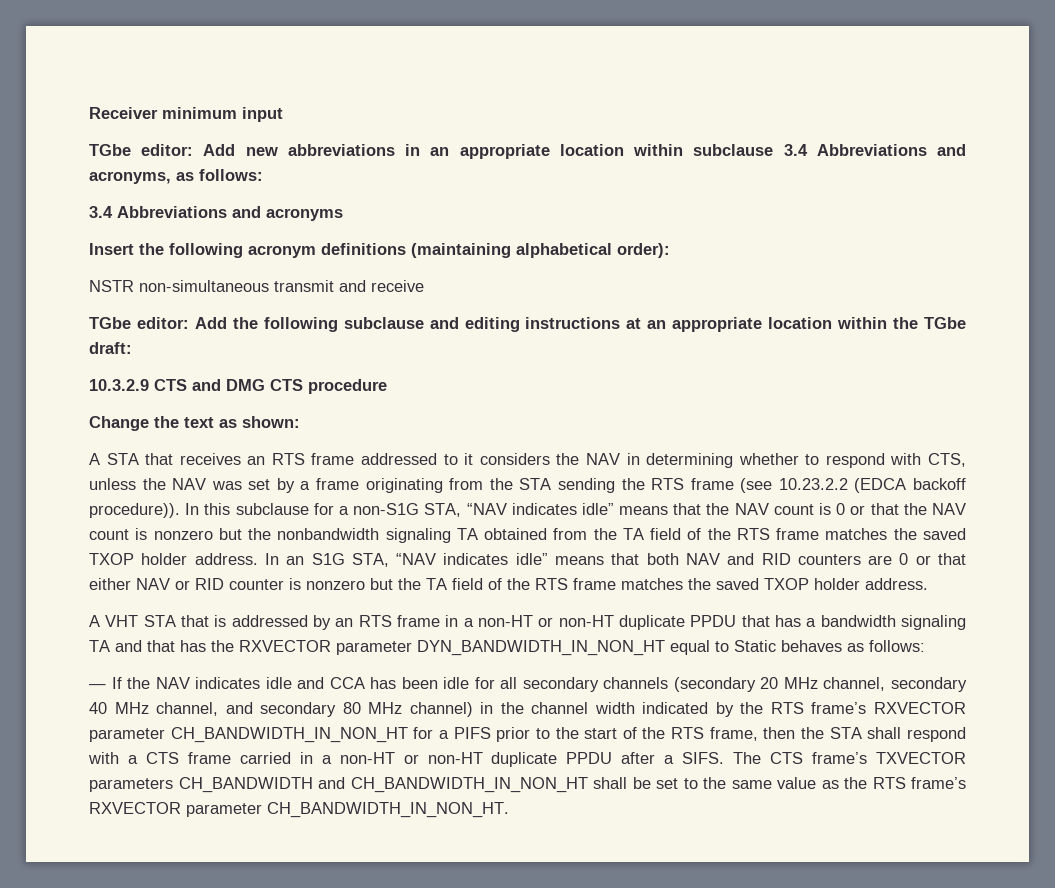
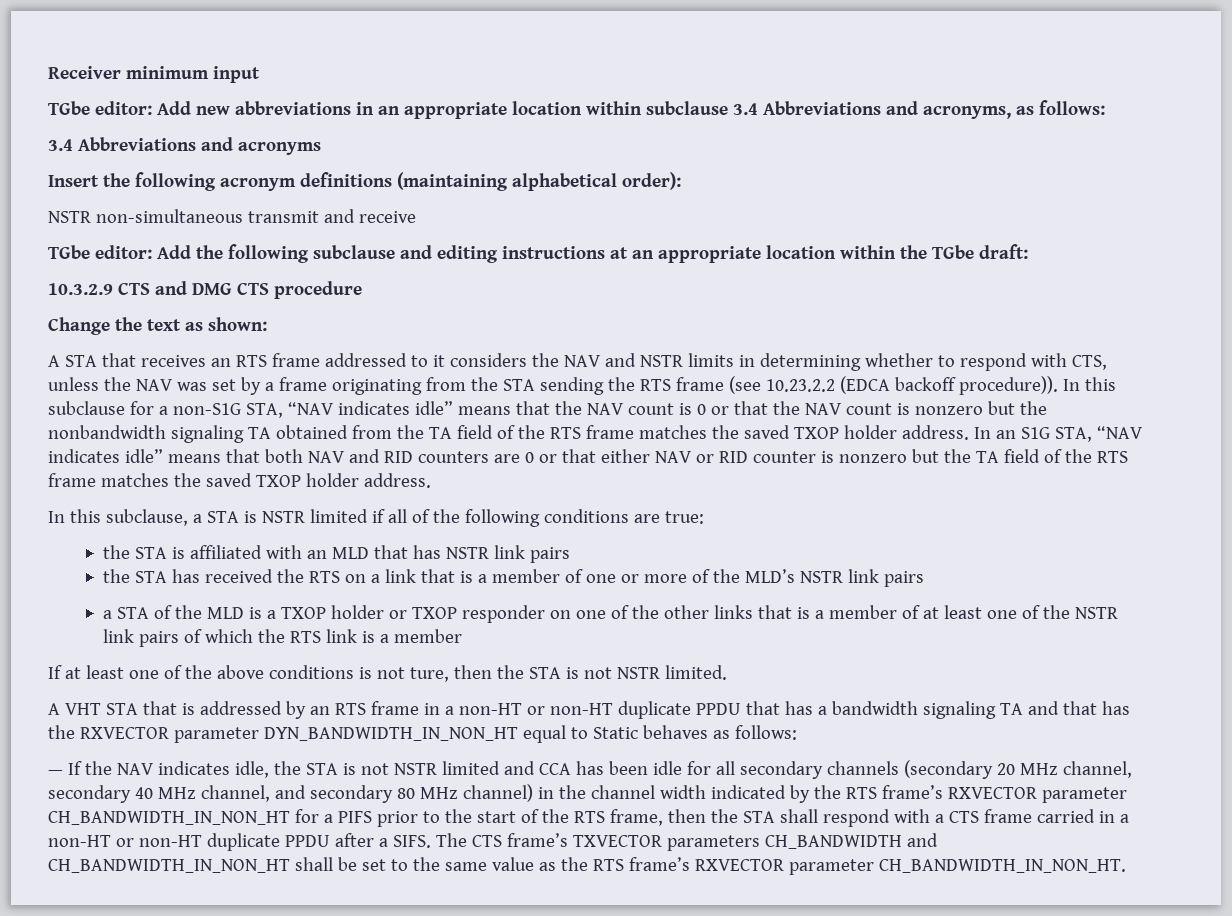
(620, 459) none -> [604,353,734,367] and NSTR limits
(928, 584) none -> [48,509,704,527] [102,545,570,563] [102,569,924,587] [102,605,1118,623] [102,629,462,647] [48,665,727,682] // In this subclause, a STA is NSTR limited if all of the following conditions are true: // the STA is affiliated with an MLD that has NSTR link pairs // the STA has received the RTS on a link that is a member of one or more of the MLD’s NSTR link pairs // a STA of the MLD is a TXOP holder or TXOP responder on one of the other links that is a member of at least one of the NSTR link pairs of which the RTS link is a member // If at least one of the above conditions is not ture, then the STA is not NSTR limited.
[265,677,292,689] idle -> [234,761,500,778] idle, the STA is not NSTR limited

